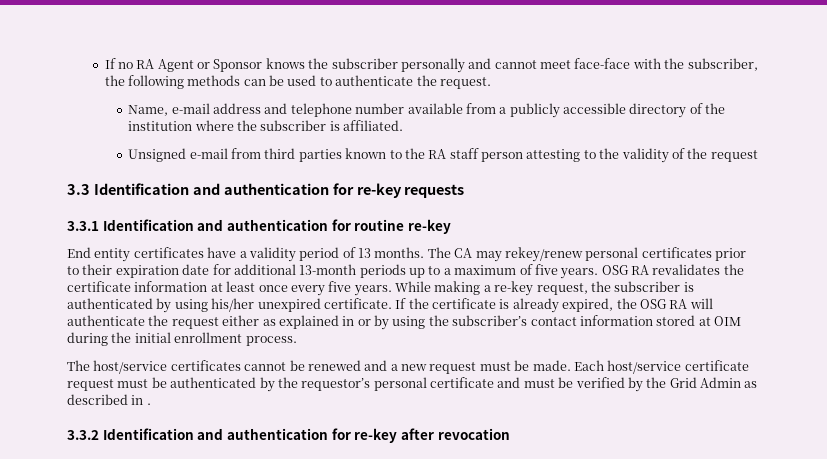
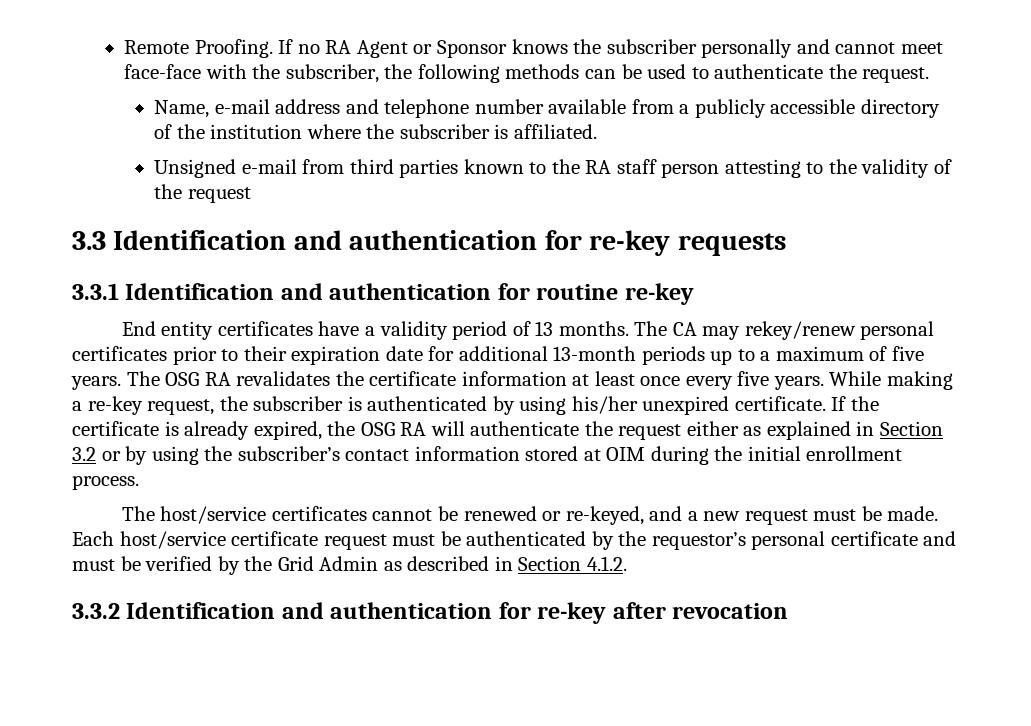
(104, 63) none -> [124,39,273,58] Remote Proofing.
(599, 273) none -> [126,371,160,386] The
(355, 321) none -> [880,421,944,436] [72,447,96,461] Section 3.2
(361, 365) none -> [542,506,644,525] or re-keyed,
[146,403,151,405] . -> [518,556,627,571] Section 4.1.2.

